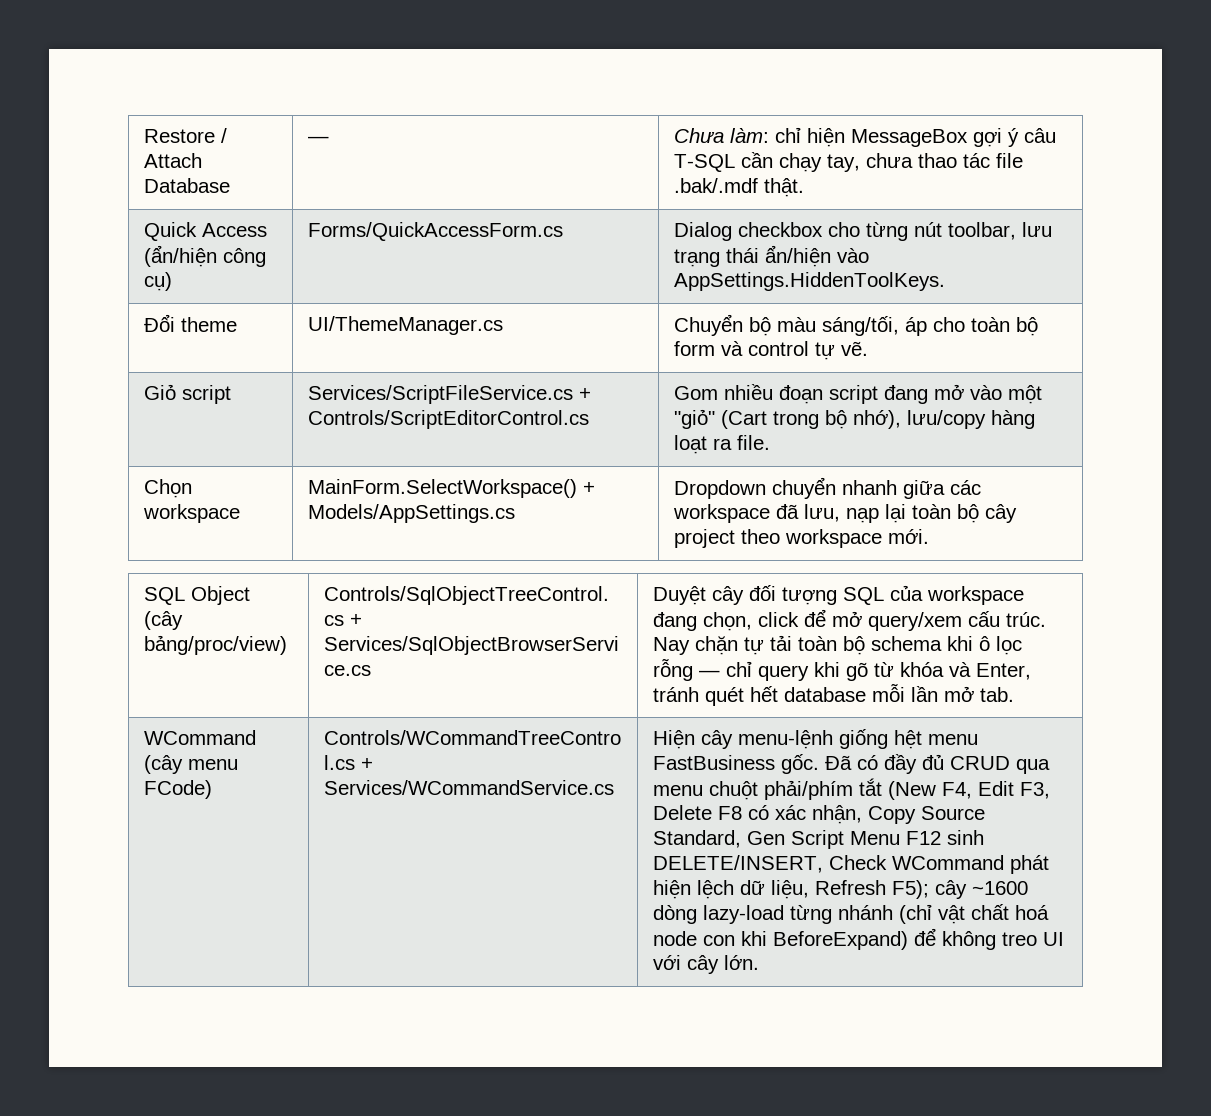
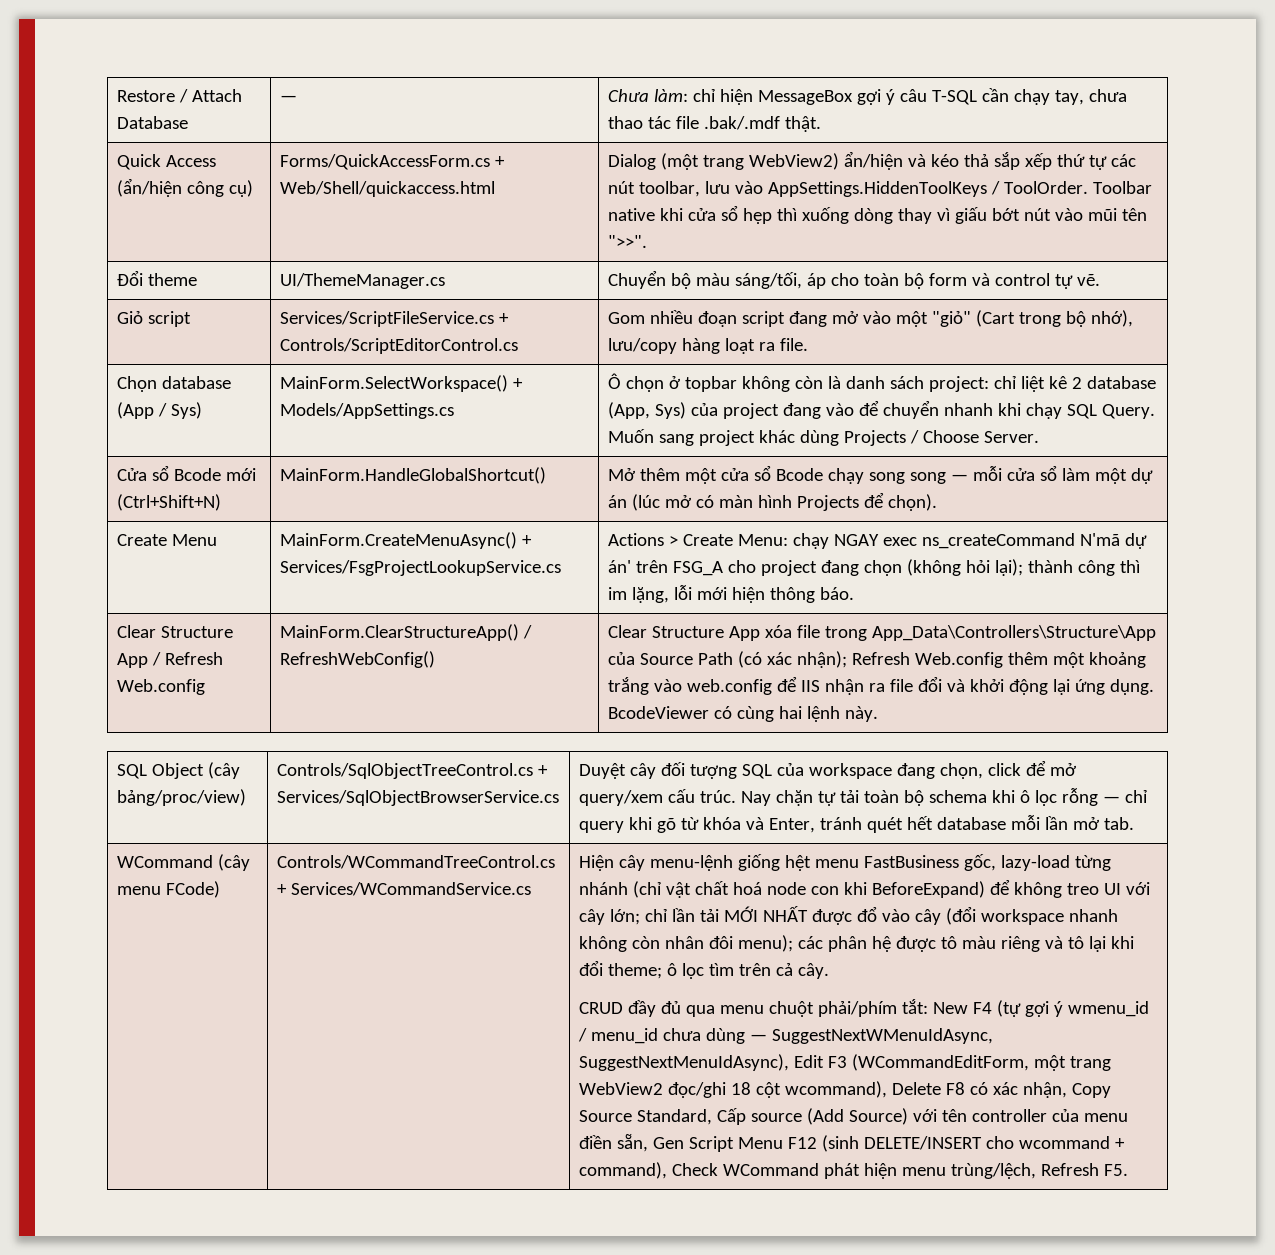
(564, 231) none -> [495,156,506,167] [280,181,496,197] + Web/Shell/quickaccess.html
[738,222,1053,241] [674,245,870,267] [674,272,946,291] checkbox cho từng nút toolbar, lưu trạng thái ẩn/hiện vào AppSettings.HiddenToolKeys. -> [661,151,1137,170] [608,181,1153,197] [608,205,1148,224] [608,235,648,248] (một trang WebView2) ẩn/hiện và kéo thả sắp xếp thứ tự các nút toolbar, lưu vào AppSettings.HiddenToolKeys / ToolOrder. Toolbar native khi cửa sổ hẹp thì xuống dòng thay vì giấu bớt nút vào mũi tên ">>".
[143,504,241,523] workspace -> [162,376,232,389] [117,402,203,419] database (App / Sys)
[674,477,982,499] [673,504,1018,523] [674,529,930,548] Dropdown chuyển nhanh giữa các workspace đã lưu, nạp lại toàn bộ cây project theo workspace mới. -> [608,373,1157,392] [608,400,1156,419] [608,429,1040,446] [117,465,257,481] [117,494,222,511] [280,467,547,484] [608,465,1154,484] [608,492,938,511] [117,534,218,546] [280,532,533,549] [280,560,562,576] [608,533,1148,549] [608,559,1141,576] [608,585,855,603] [117,625,234,638] [117,652,224,668] [117,679,206,695] [280,624,533,641] [280,651,436,668] [608,625,1157,641] [608,651,1147,668] [608,676,1155,695] [608,706,879,722] Ô chọn ở topbar không còn là danh sách project: chỉ liệt kê 2 database (App, Sys) của project đang vào để chuyển nhanh khi chạy SQL Query. Muốn sang project khác dùng Projects / Choose Server. // Cửa sổ Bcode mới (Ctrl+Shift+N) | MainForm.HandleGlobalShortcut() | Mở thêm một cửa sổ Bcode chạy song song — mỗi cửa sổ làm một dự án (lúc mở có màn hình Projects để chọn). // Create Menu | MainForm.CreateMenuAsync() + Services/FsgProjectLookupService.cs | Actions > Create Menu: chạy NGAY exec ns_createCommand N'mã dự án' trên FSG_A cho project đang chọn (không hỏi lại); thành công thì im lặng, lỗi mới hiện thông báo. // Clear Structure App / Refresh Web.config | MainForm.ClearStructureApp() / RefreshWebConfig() | Clear Structure App xóa file trong App_Data\Controllers\Structure\App của Source Path (có xác nhận); Refresh Web.config thêm một khoảng trắng vào web.config để IIS nhận ra file đổi và khởi động lại ứng dụng. BcodeViewer có cùng hai lệnh này.
[781,754,1051,774] [653,778,1051,800] [653,805,986,824] [653,830,985,849] [653,855,1050,874] [653,880,1029,899] [653,905,698,924] gốc. Đã có đầy đủ CRUD qua menu chuột phải/phím tắt (New F4, Edit F3, Delete F8 có xác nhận, Copy Source Standard, Gen Script Menu F12 sinh DELETE/INSERT, Check WCommand phát hiện lệch dữ liệu, Refresh F5); cây ~1600 dòng -> [964,854,997,871] gốc,
[724,955,760,970] lớn. -> [610,906,1119,925] [579,935,1135,952] [579,960,830,979] [579,999,1150,1017] [578,1028,994,1044] [579,1054,1112,1071] [579,1081,1112,1098] [579,1108,1129,1125] [579,1133,1126,1152] [579,1162,1129,1179] lớn; chỉ lần tải MỚI NHẤT được đổ vào cây (đổi workspace nhanh không còn nhân đôi menu); các phân hệ được tô màu riêng và tô lại khi đổi theme; ô lọc tìm trên cả cây. // CRUD đầy đủ qua menu chuột phải/phím tắt: New F4 (tự gợi ý wmenu_id / menu_id chưa dùng — SuggestNextWMenuIdAsync, SuggestNextMenuIdAsync), Edit F3 (WCommandEditForm, một trang WebView2 đọc/ghi 18 cột wcommand), Delete F8 có xác nhận, Copy Source Standard, Cấp source (Add Source) với tên controller của menu điền sẵn, Gen Script Menu F12 (sinh DELETE/INSERT cho wcommand + command), Check WCommand phát hiện menu trùng/lệch, Refresh F5.

